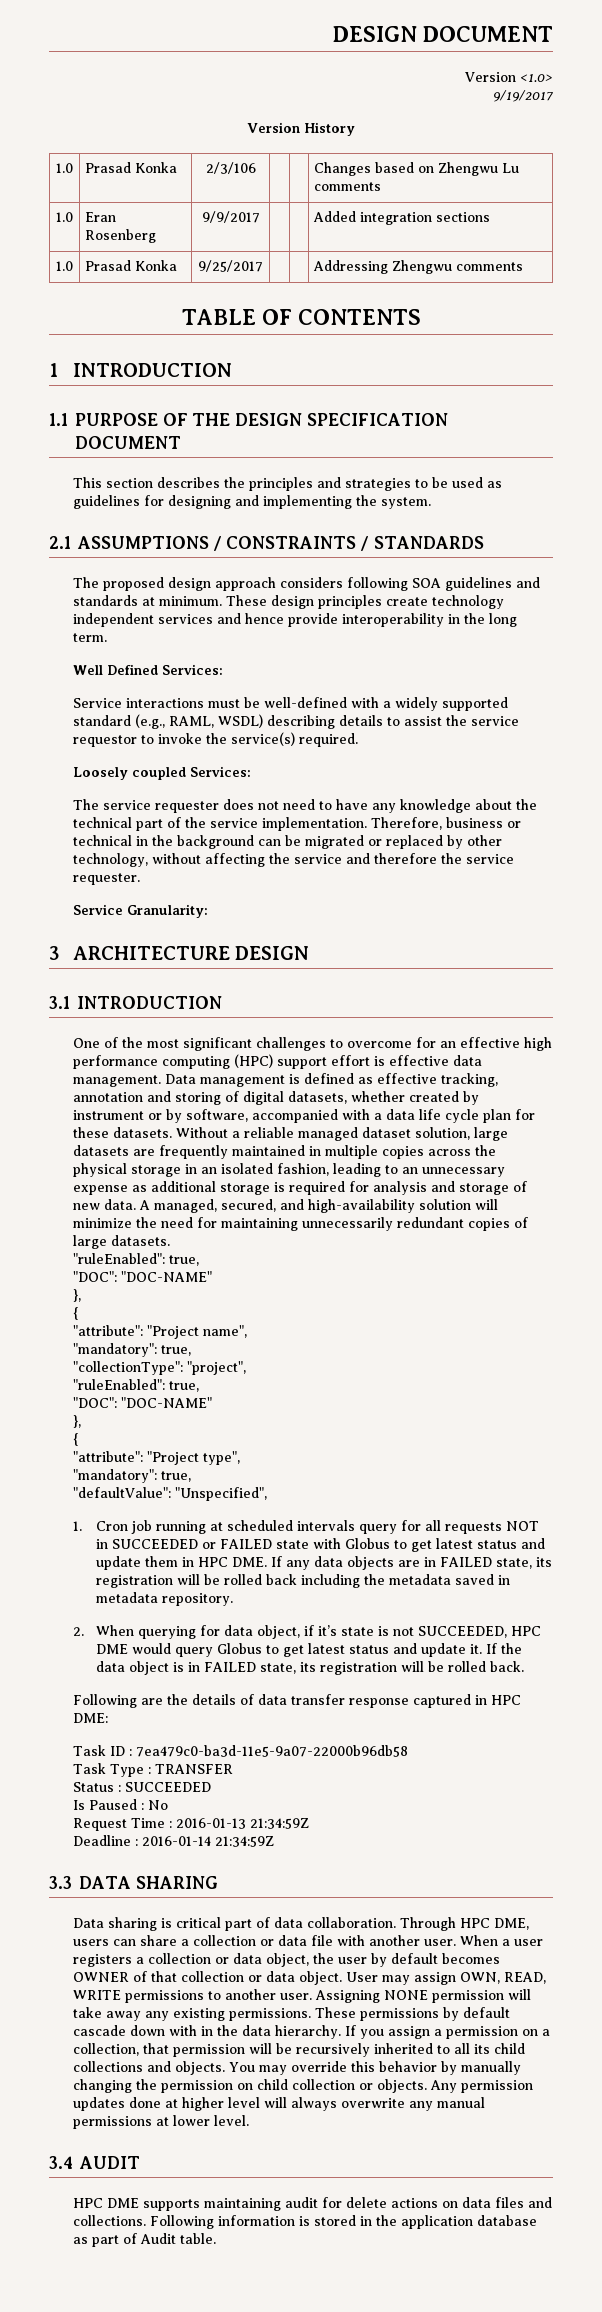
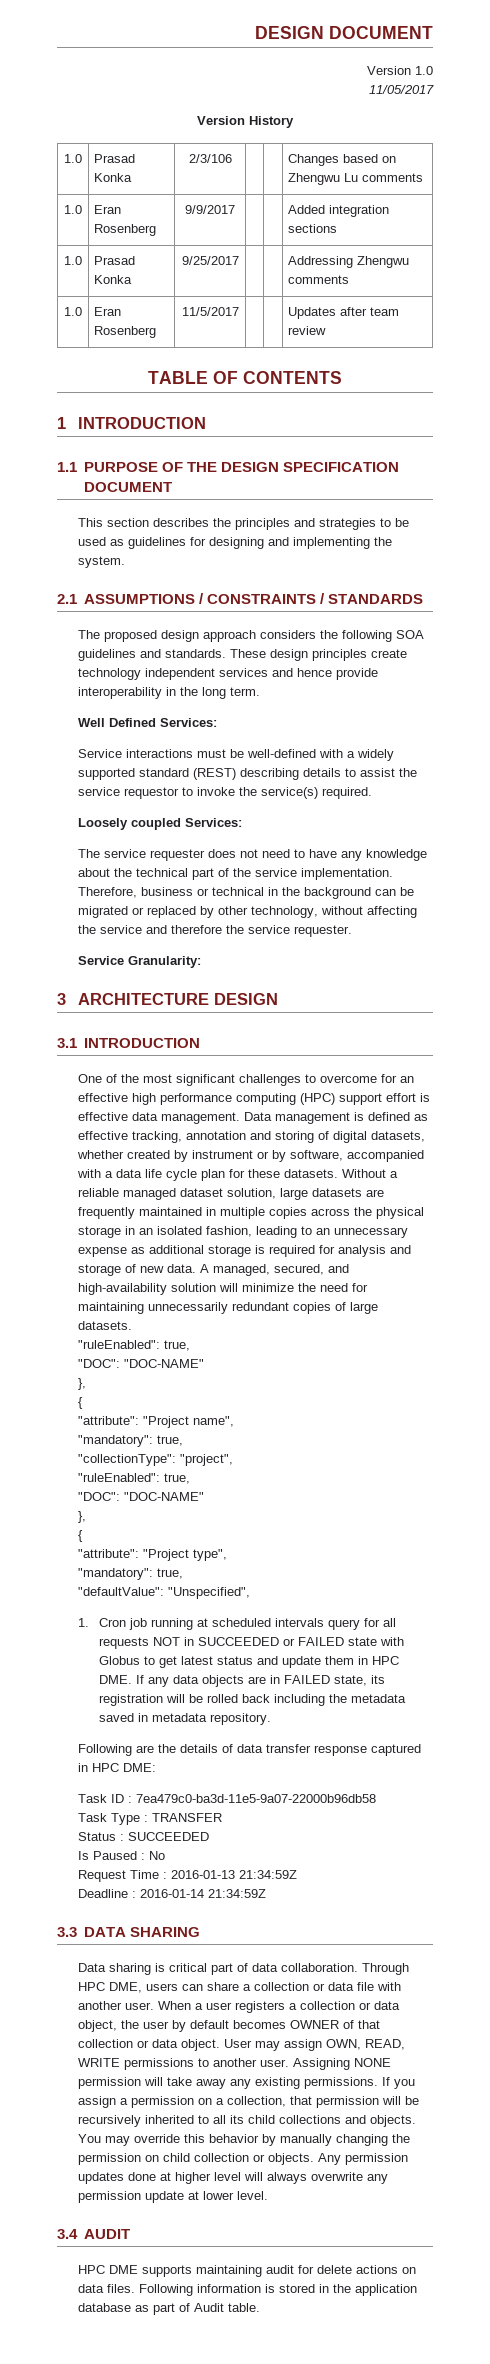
[520,74,553,82] [493,90,554,102] <1.0> // 9/19/2017 -> [415,66,433,75] [369,85,434,94] 1.0 // 11/05/2017
(524, 266) none -> [64,307,82,316] [94,307,122,316] [94,326,157,338] [181,307,239,316] [288,307,400,319] [288,326,327,335] // 1.0 | Eran Rosenberg | 11/5/2017 | | | Updates after team review
(343, 582) none -> [320,630,339,639] the
[72,595,222,606] standards at minimum. -> [165,649,227,658] standards.
[134,714,263,729] (e.g., RAML, WSDL) -> [193,768,237,780] (REST)
[72,1625,542,1639] [96,1643,523,1657] [96,1661,525,1675] // 2. When querying for data object, if it’s state is not SUCCEEDED, HPC DME would query Globus to get latest status and update it. If the data object is in FAILED state, its registration will be rolled back. -> (272, 1719) none
[314,2007,510,2021] [72,2025,341,2039] These permissions by default cascade down with in the data hierarchy. -> (379, 2083) none
[436,2097,485,2108] [72,2116,152,2129] manual permissions -> [78,2191,185,2203] permission update
[494,2197,552,2208] [72,2215,146,2226] files and collections. -> [107,2284,136,2293] files.

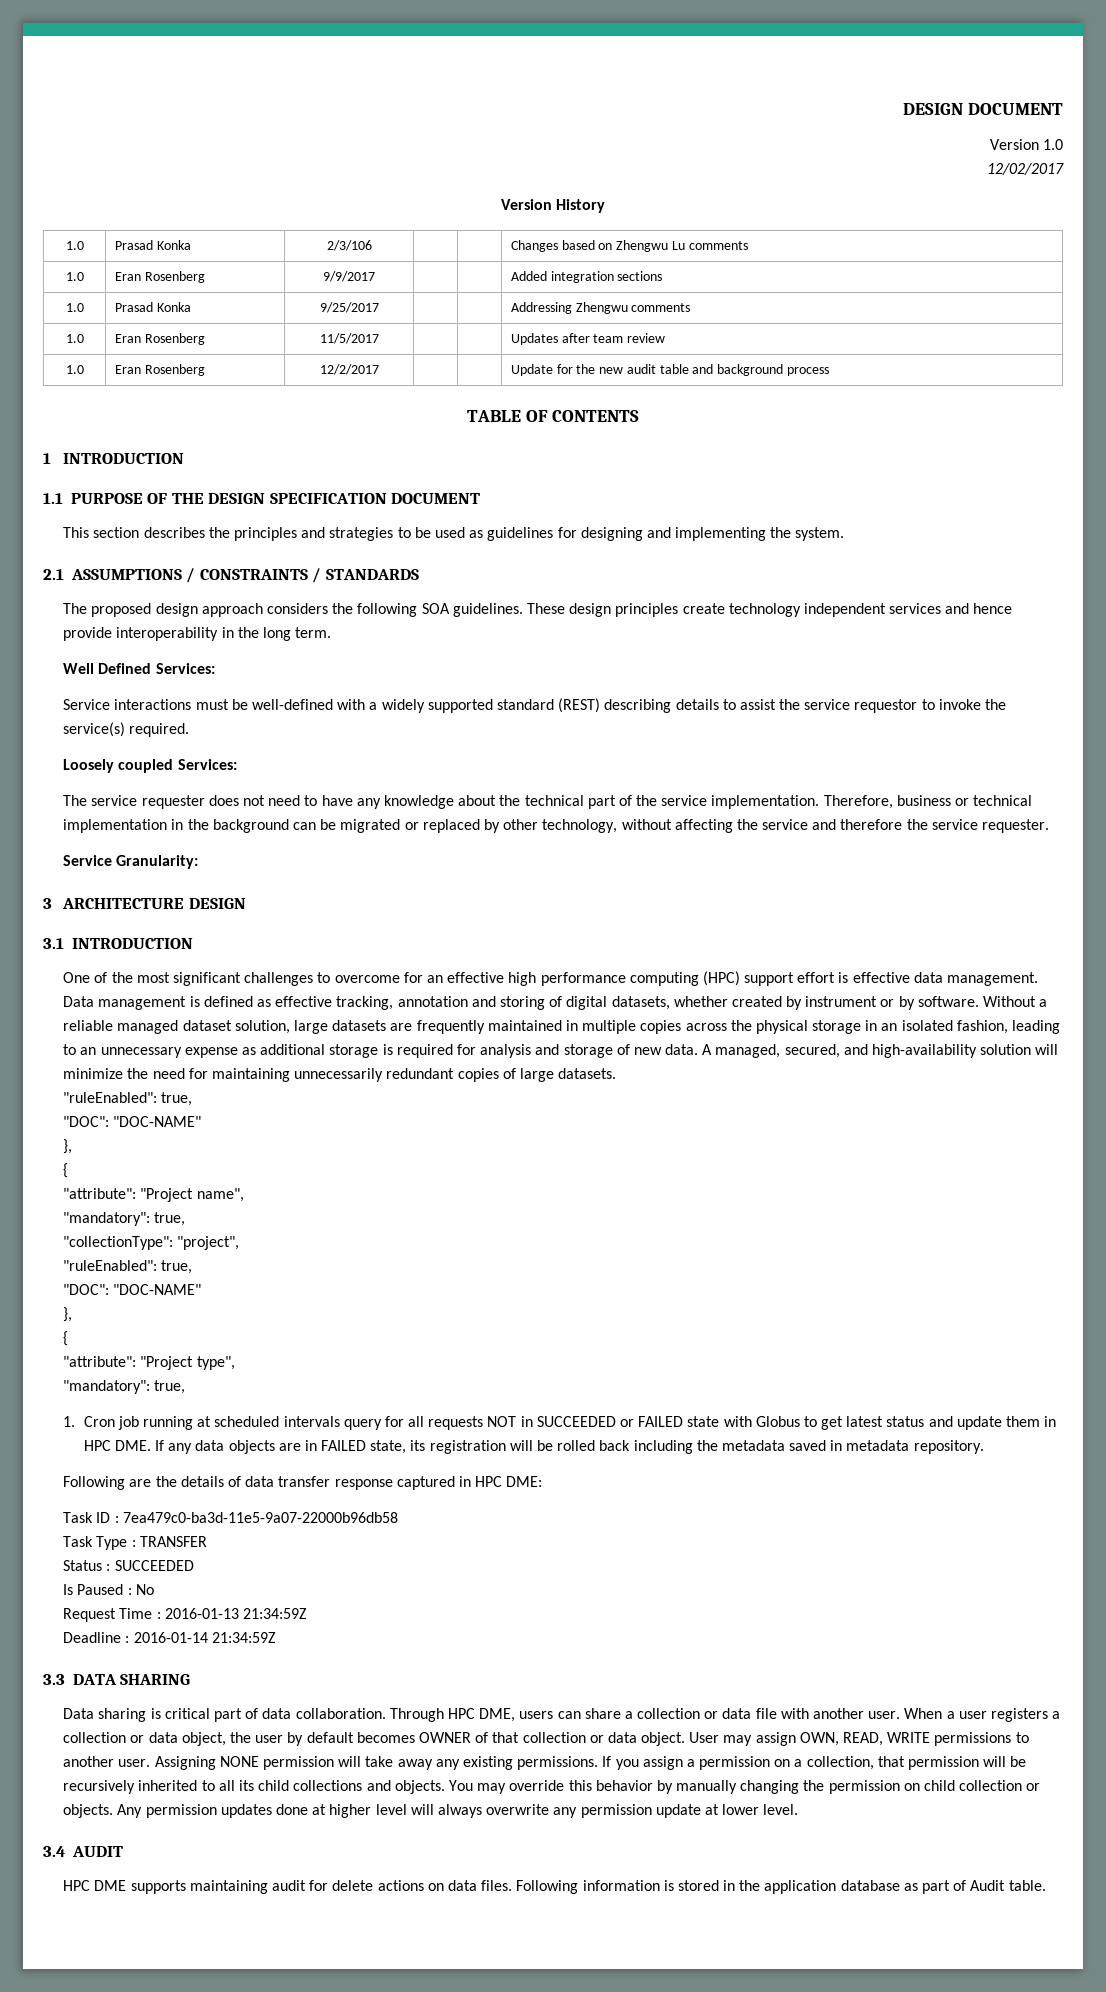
[369,85,434,94] 11/05/2017 -> [987,163,1064,175] 12/02/2017
(327, 330) none -> [65,365,84,374] [114,364,205,376] [319,364,379,375] [510,364,830,376] // 1.0 | Eran Rosenberg | 12/2/2017 | | | Update for the new audit table and background process
[78,649,227,661] guidelines and standards. -> [452,603,523,617] guidelines.
(265, 891) none -> [63,819,168,833] implementation
[290,1150,425,1162] [77,1169,339,1181] software, accompanied with a data life cycle plan for these datasets. -> [917,996,979,1007] software.
[78,1587,251,1599] // "defaultValue": "Unspecified", -> (186, 1387) none

